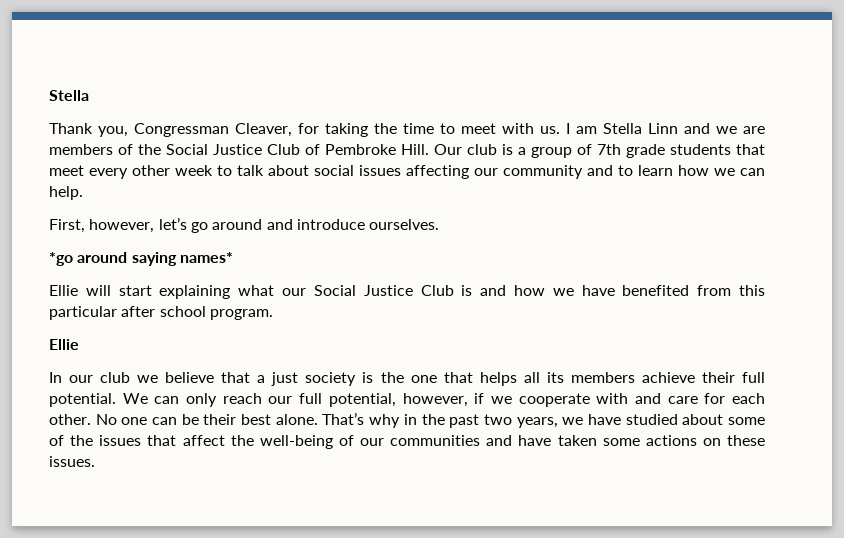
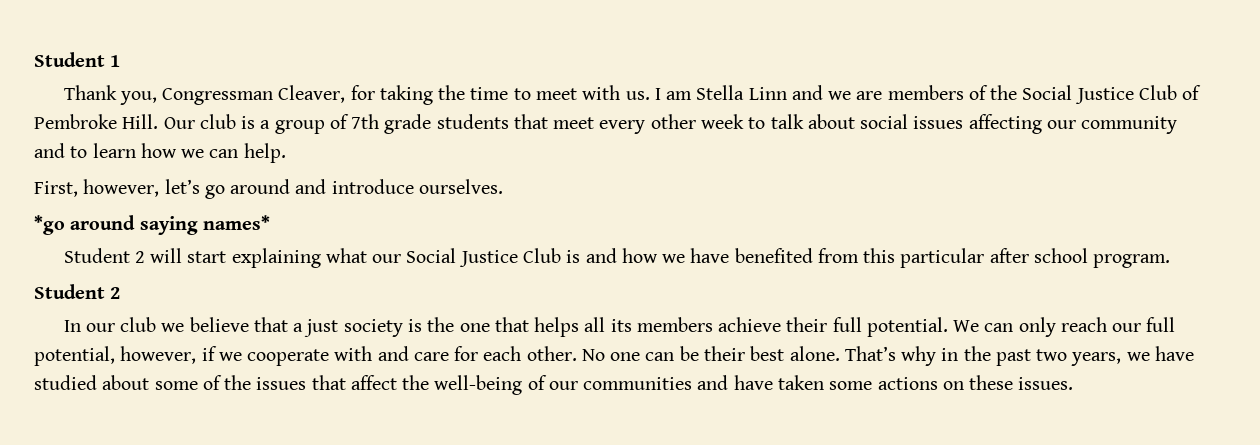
[49,90,89,101] Stella -> [34,52,121,67] Student 1
[49,285,78,296] Ellie -> [63,248,145,263] Student 2
[49,339,79,350] Ellie -> [34,284,121,299] Student 2

